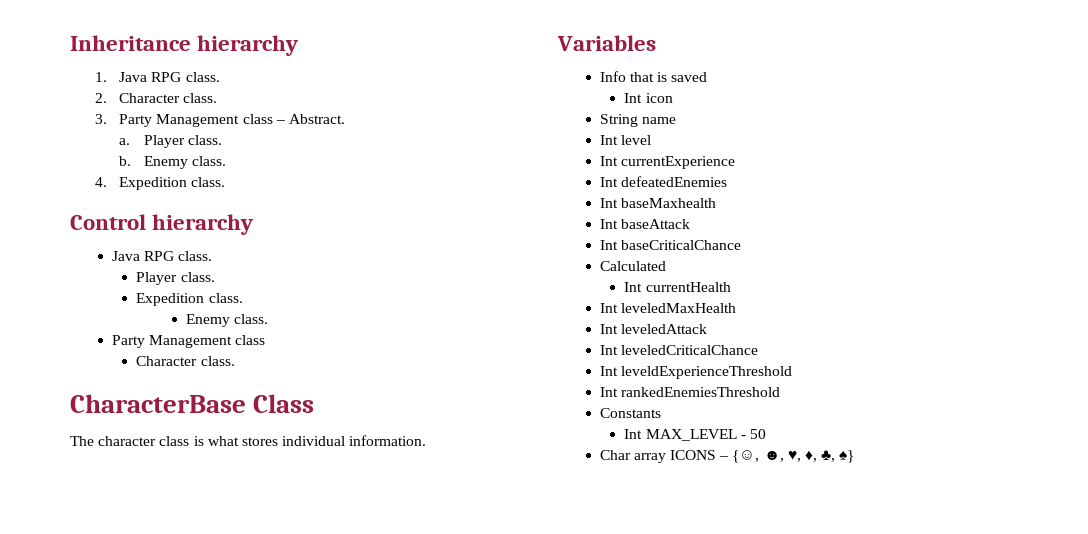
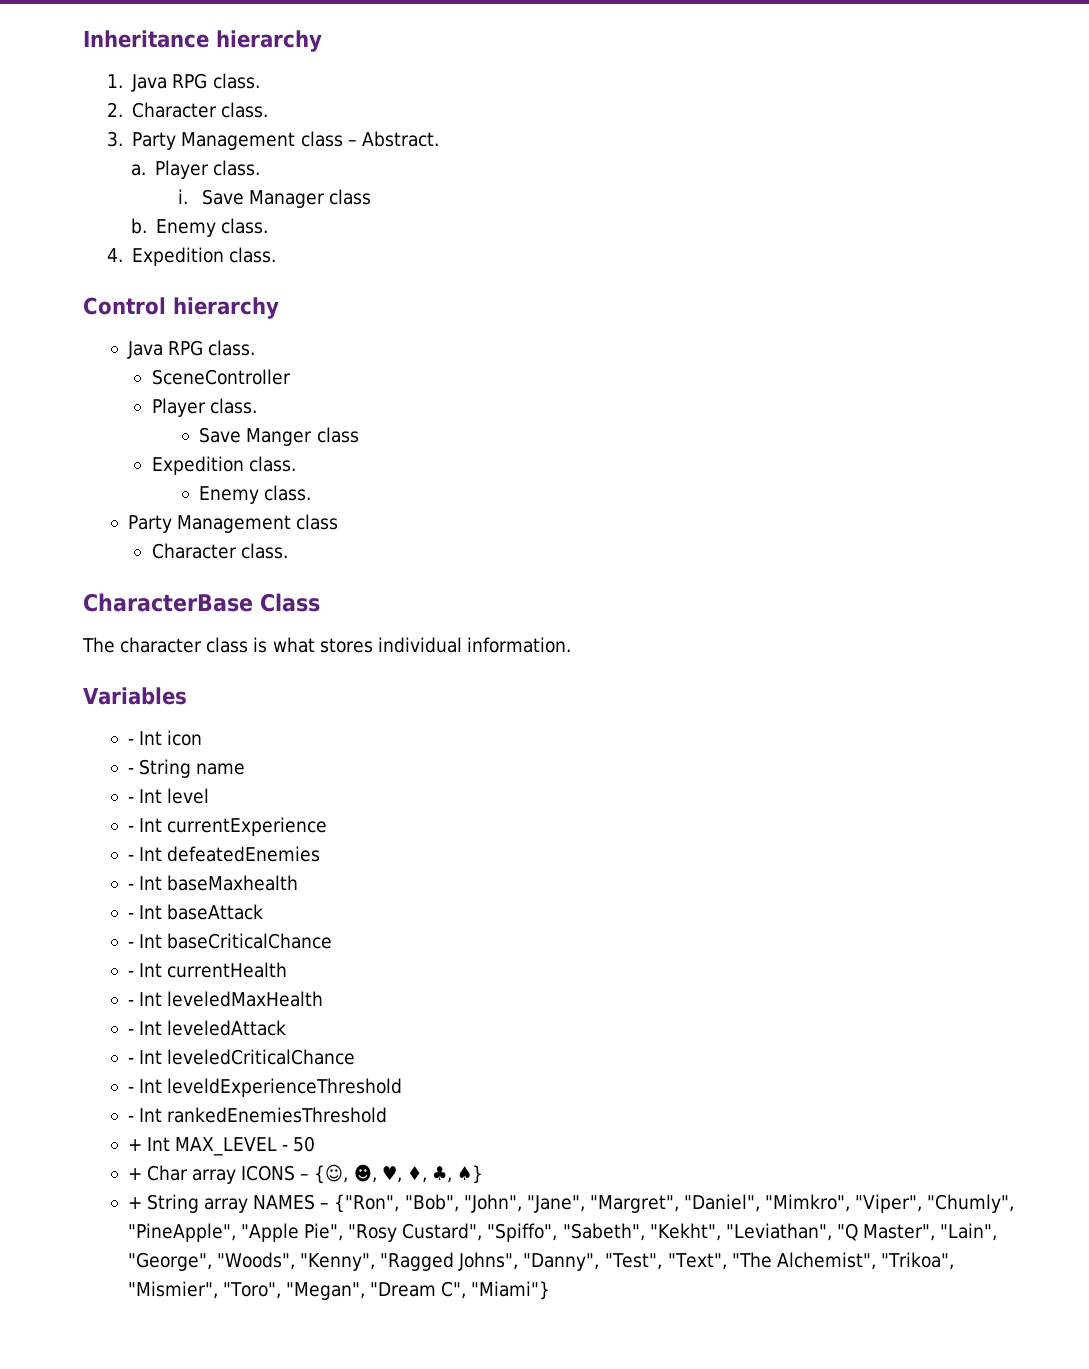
(223, 140) none -> [178,189,372,208] // i. Save Manager class
[136,272,215,285] // Player class. -> [151,369,291,385] [151,398,257,417] [199,427,359,446] // SceneController // Player class. // Save Manger class
[599,71,708,82] Info that is saved // -> [127,739,134,745] -
(673, 98) none -> [127,768,134,774] -
(676, 120) none -> [127,797,134,803] -
(651, 140) none -> [127,826,134,832] -
(735, 162) none -> [127,855,134,861] -
(727, 181) none -> [127,884,134,890] -
(716, 203) none -> [127,913,134,919] -
(690, 224) none -> [127,942,134,948] -
[599,261,666,271] Calculated // -> [127,971,134,977] -
(731, 287) none -> [127,1000,134,1006] -
(736, 308) none -> [127,1029,134,1035] -
(707, 329) none -> [127,1058,134,1064] -
(758, 350) none -> [127,1087,134,1093] -
(792, 372) none -> [127,1116,134,1122] -
[599,408,661,418] Constants // -> [127,1139,142,1151] +
(766, 434) none -> [127,1168,142,1180] +
(855, 456) none -> [127,1194,1015,1213] [127,1223,998,1242] [127,1252,954,1271] [127,1281,551,1300] // + String array NAMES – {"Ron", "Bob", "John", "Jane", "Margret", "Daniel", "Mimkro", "Viper", "Chumly", "PineApple", "Apple Pie", "Rosy Custard", "Spiffo", "Sabeth", "Kekht", "Leviathan", "Q Master", "Lain", "George", "Woods", "Kenny", "Ragged Johns", "Danny", "Test", "Text", "The Alchemist", "Trikoa", "Mismier", "Toro", "Megan", "Dream C", "Miami"}

